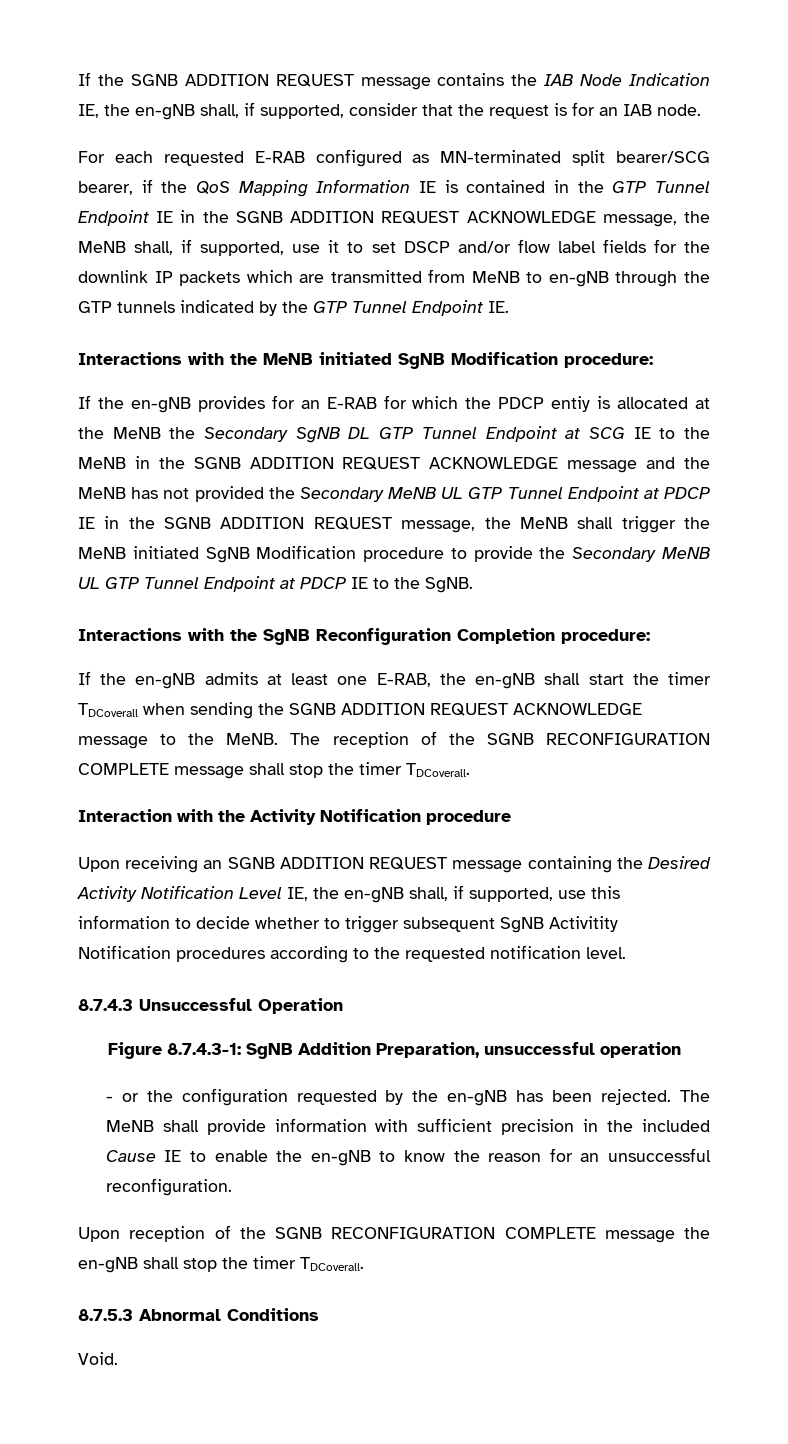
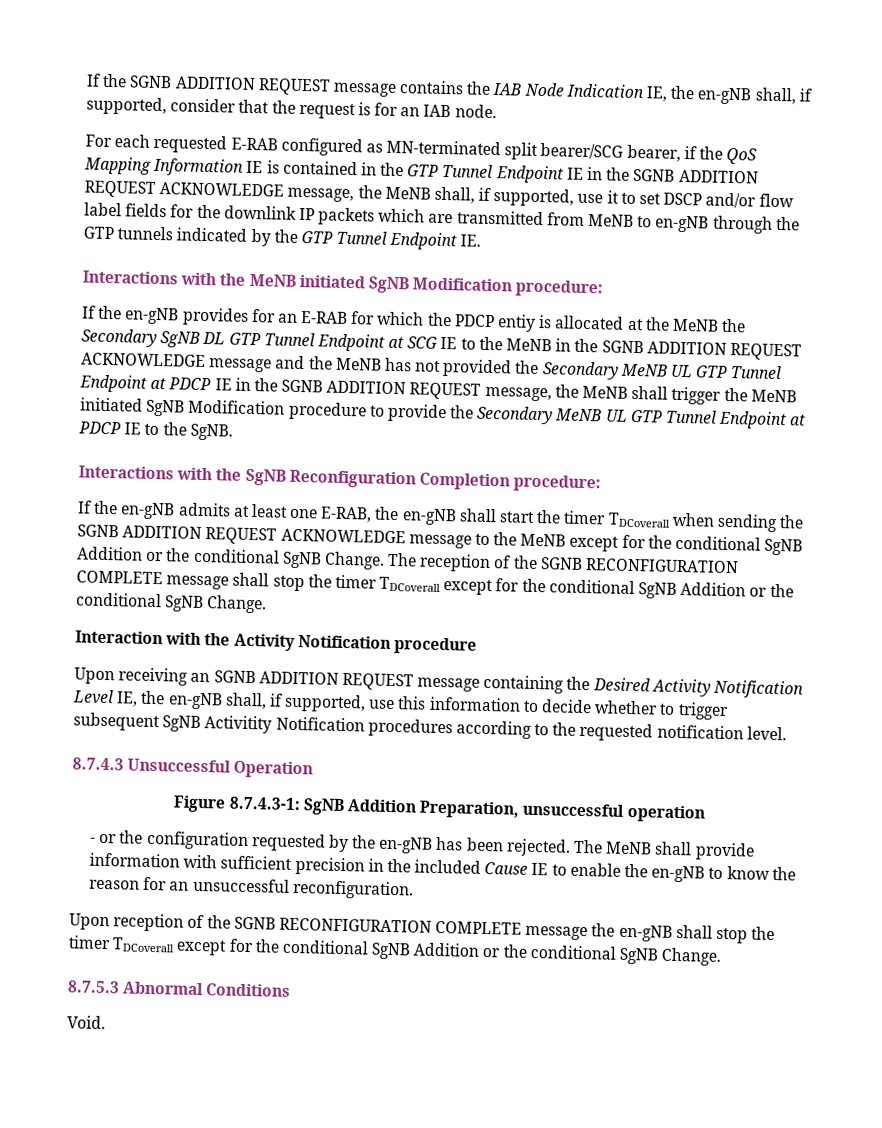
[226,733,279,745] MeNB. -> [520,533,804,556] [77,546,385,570] MeNB except for the conditional SgNB Addition or the conditional SgNB Change.
[406,763,470,777] TDCoverall. -> [379,576,794,599] [76,592,268,614] TDCoverall except for the conditional SgNB Addition or the conditional SgNB Change.
[300,1257,364,1271] TDCoverall. -> [112,937,722,966] TDCoverall except for the conditional SgNB Addition or the conditional SgNB Change.

